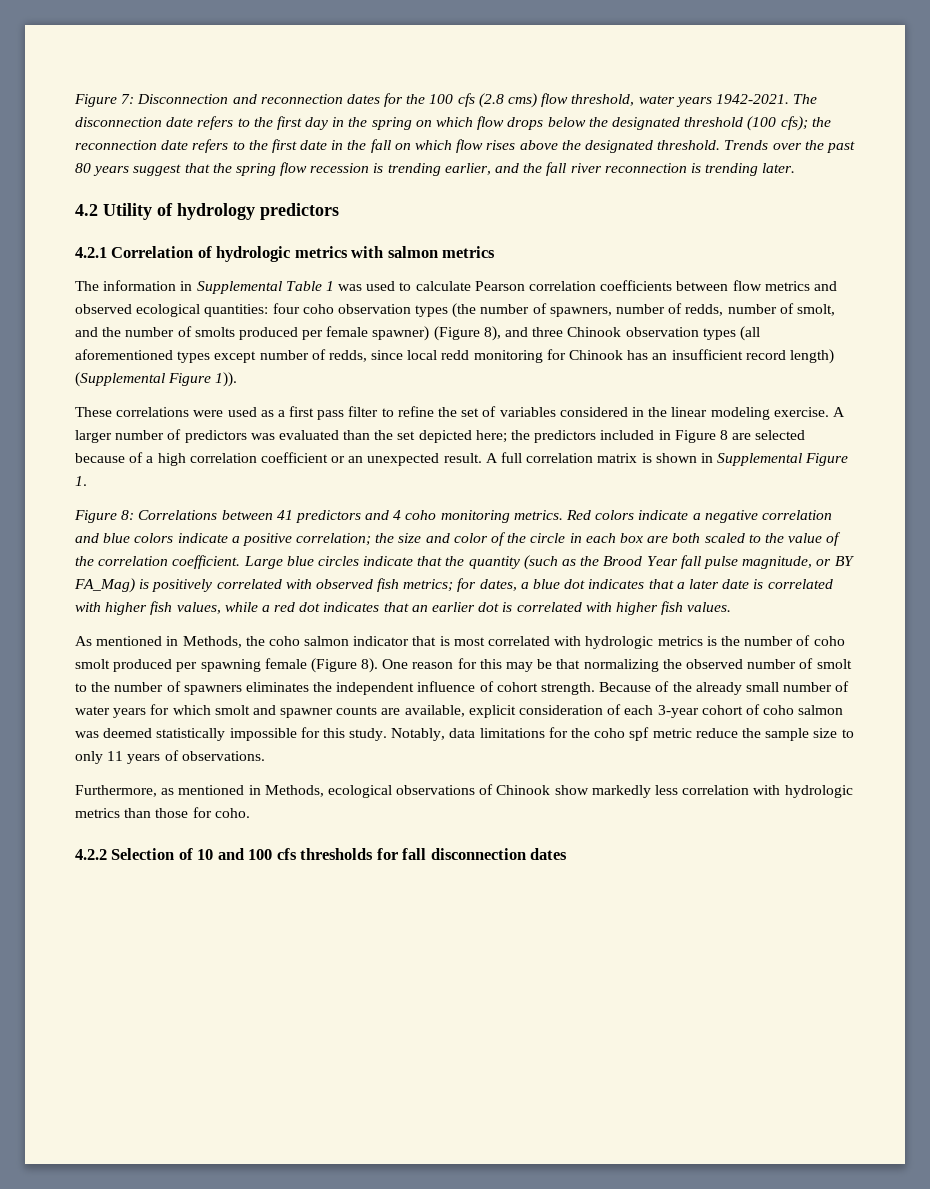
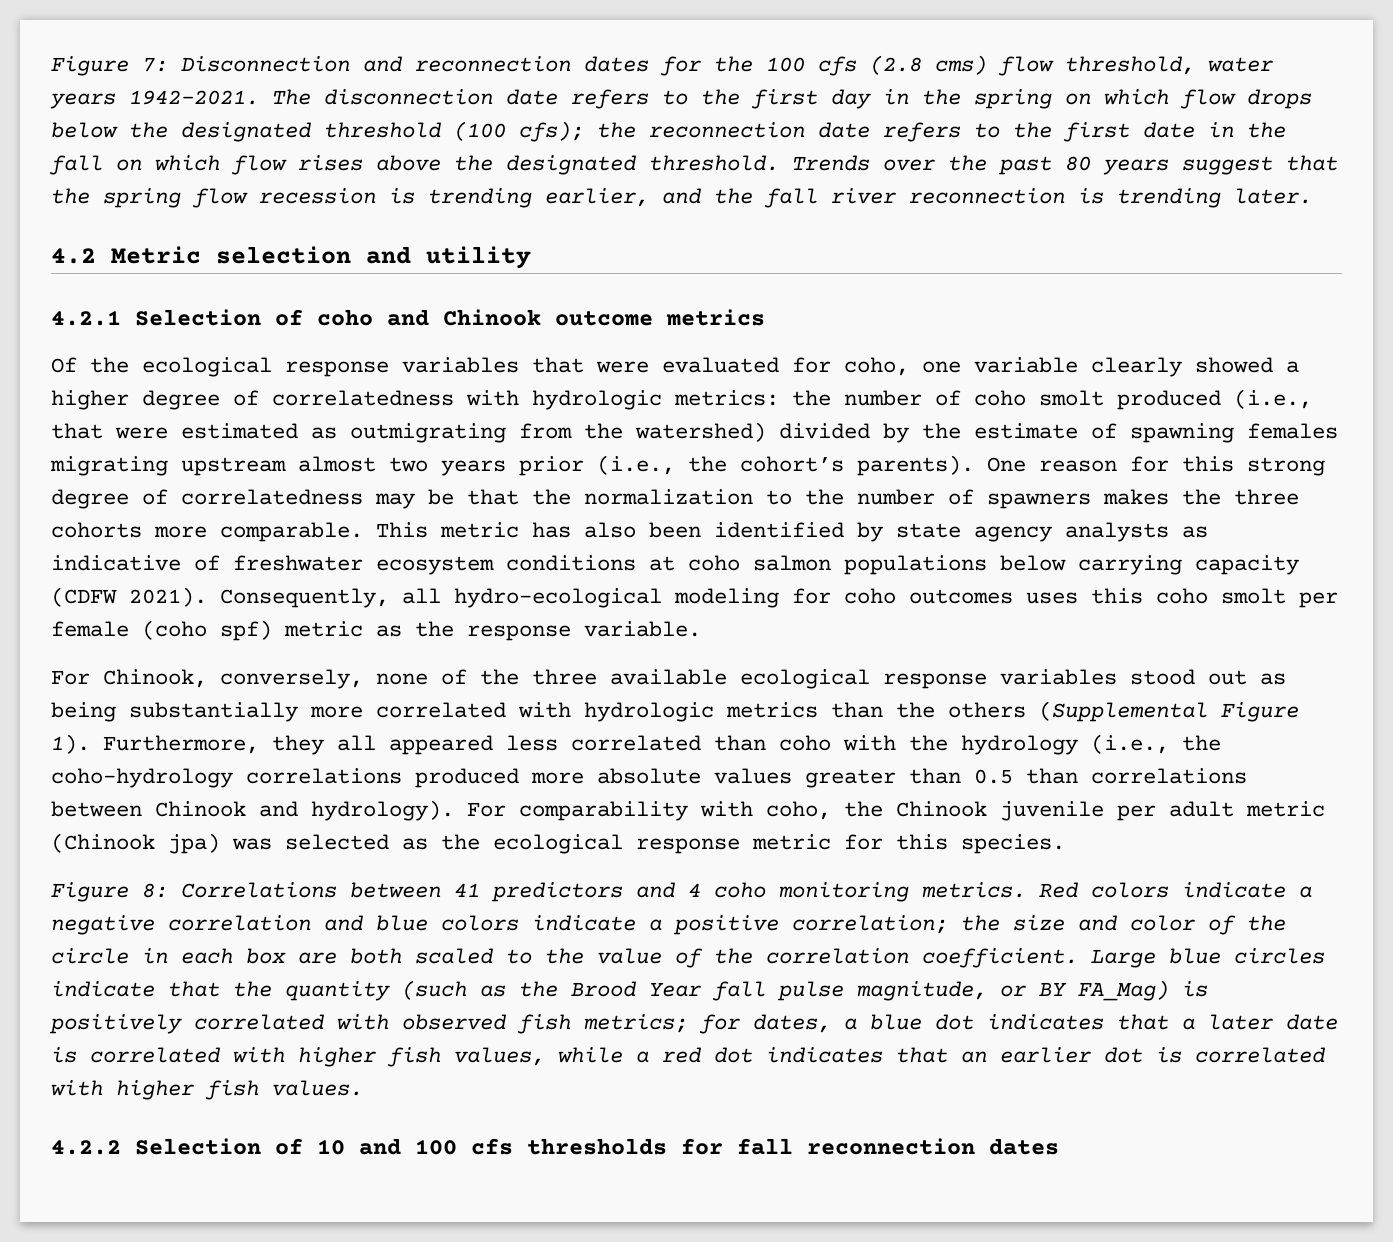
[103,203,339,220] [75,246,496,262] [75,280,837,294] [75,303,835,318] [75,326,760,341] [75,349,834,364] [75,372,238,387] [75,406,845,420] [75,429,806,443] [75,452,849,466] [75,476,87,486] Utility of hydrology predictors // 4.2.1 Correlation of hydrologic metrics with salmon metrics // The information in Supplemental Table 1 was used to calculate Pearson correlation coefficients between flow metrics and observed ecological quantities: four coho observation types (the number of spawners, number of redds, number of smolt, and the number of smolts produced per female spawner) (Figure 8), and three Chinook observation types (all aforementioned types except number of redds, since local redd monitoring for Chinook has an insufficient record length) (Supplemental Figure 1)). // These correlations were used as a first pass filter to refine the set of variables considered in the linear modeling exercise. A larger number of predictors was evaluated than the set depicted here; the predictors included in Figure 8 are selected because of a high correlation coefficient or an unexpected result. A full correlation matrix is shown in Supplemental Figure 1. -> [111,246,531,269] [51,309,765,326] [51,357,1299,377] [51,389,1312,410] [51,422,1338,443] [50,455,1325,476] [51,489,1299,509] [51,522,1208,542] [51,555,1299,575] [51,587,1338,608] [51,620,701,641] [51,669,1286,689] [51,701,1299,722] [51,734,1221,755] [51,768,1247,788] [51,800,1325,821] [51,833,1065,854] Metric selection and utility // 4.2.1 Selection of coho and Chinook outcome metrics // Of the ecological response variables that were evaluated for coho, one variable clearly showed a higher degree of correlatedness with hydrologic metrics: the number of coho smolt produced (i.e., that were estimated as outmigrating from the watershed) divided by the estimate of spawning females migrating upstream almost two years prior (i.e., the cohort’s parents). One reason for this strong degree of correlatedness may be that the normalization to the number of spawners makes the three cohorts more comparable. This metric has also been identified by state agency analysts as indicative of freshwater ecosystem conditions at coho salmon populations below carrying capacity (CDFW 2021). Consequently, all hydro-ecological modeling for coho outcomes uses this coho smolt per female (coho spf) metric as the response variable. // For Chinook, conversely, none of the three available ecological response variables stood out as being substantially more correlated with hydrologic metrics than the others (Supplemental Figure 1). Furthermore, they all appeared less correlated than coho with the hydrology (i.e., the coho-hydrology correlations produced more absolute values greater than 0.5 than correlations between Chinook and hydrology). For comparability with coho, the Chinook juvenile per adult metric (Chinook jpa) was selected as the ecological response metric for this species.
[75,635,845,649] [75,658,852,673] [75,681,850,695] [75,704,844,718] [75,727,854,741] [75,750,265,764] [75,784,853,798] [75,807,250,818] // As mentioned in Methods, the coho salmon indicator that is most correlated with hydrologic metrics is the number of coho smolt produced per spawning female (Figure 8). One reason for this may be that normalizing the observed number of smolt to the number of spawners eliminates the independent influence of cohort strength. Because of the already small number of water years for which smolt and spawner counts are available, explicit consideration of each 3-year cohort of coho salmon was deemed statistically impossible for this study. Notably, data limitations for the coho spf metric reduce the sample size to only 11 years of observations. // Furthermore, as mentioned in Methods, ecological observations of Chinook show markedly less correlation with hydrologic metrics than those for coho. -> (363, 1088) none
[430,848,526,860] disconnection -> [807,1138,975,1155] reconnection

